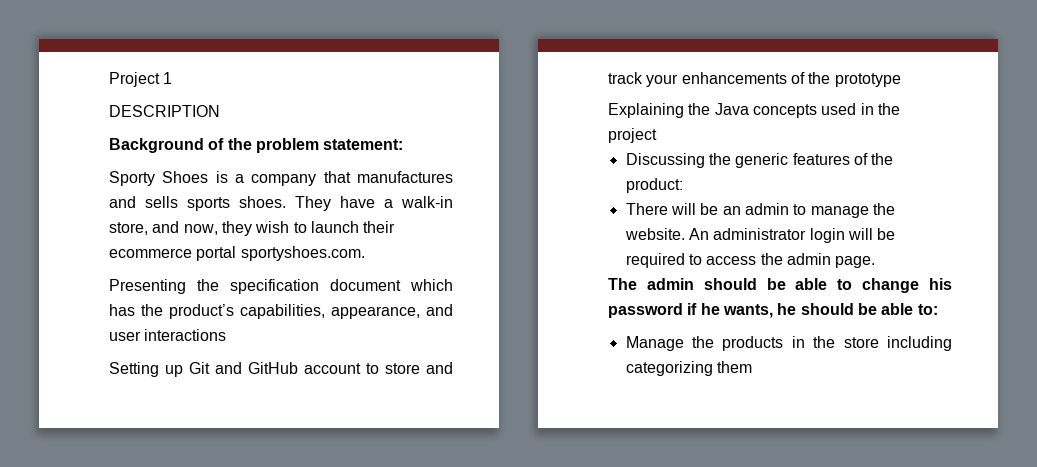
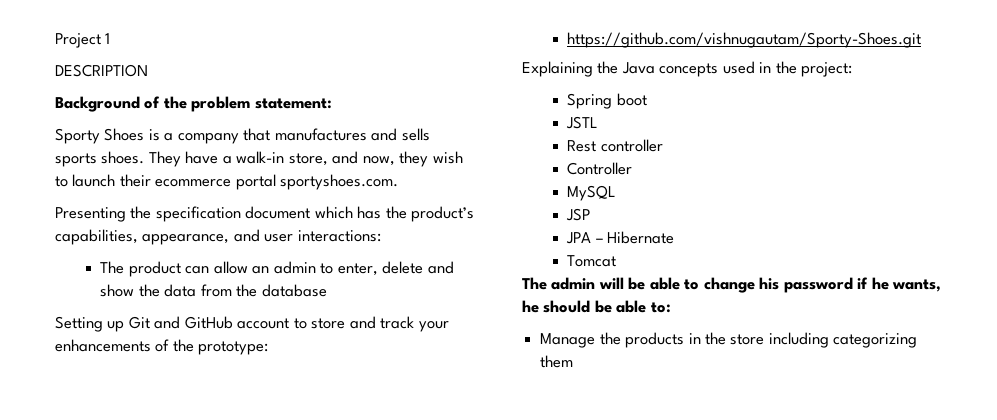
[144,329,227,341] interactions -> [297,230,381,242] [100,261,454,277] [100,284,327,297] interactions: // The product can allow an admin to enter, delete and show the data from the database
[834,73,901,87] prototype -> [198,341,269,355] [567,32,922,48] prototype: // https://github.com/vishnugautam/Sporty-Shoes.git
[608,128,657,143] [625,153,894,168] [625,178,683,193] [625,203,895,218] [624,228,896,243] [625,253,876,268] project // Discussing the generic features of the product: // There will be an admin to manage the website. An administrator login will be required to access the admin page. -> [801,62,853,77] [567,93,647,109] [566,116,599,129] [567,139,663,152] [567,162,633,175] [567,185,617,201] [566,208,591,221] [566,231,675,244] [567,255,617,267] project: // Spring boot // JSTL // Rest controller // Controller // MySQL // JSP // JPA – Hibernate // Tomcat
[703,278,757,290] should -> [598,277,624,289] will

